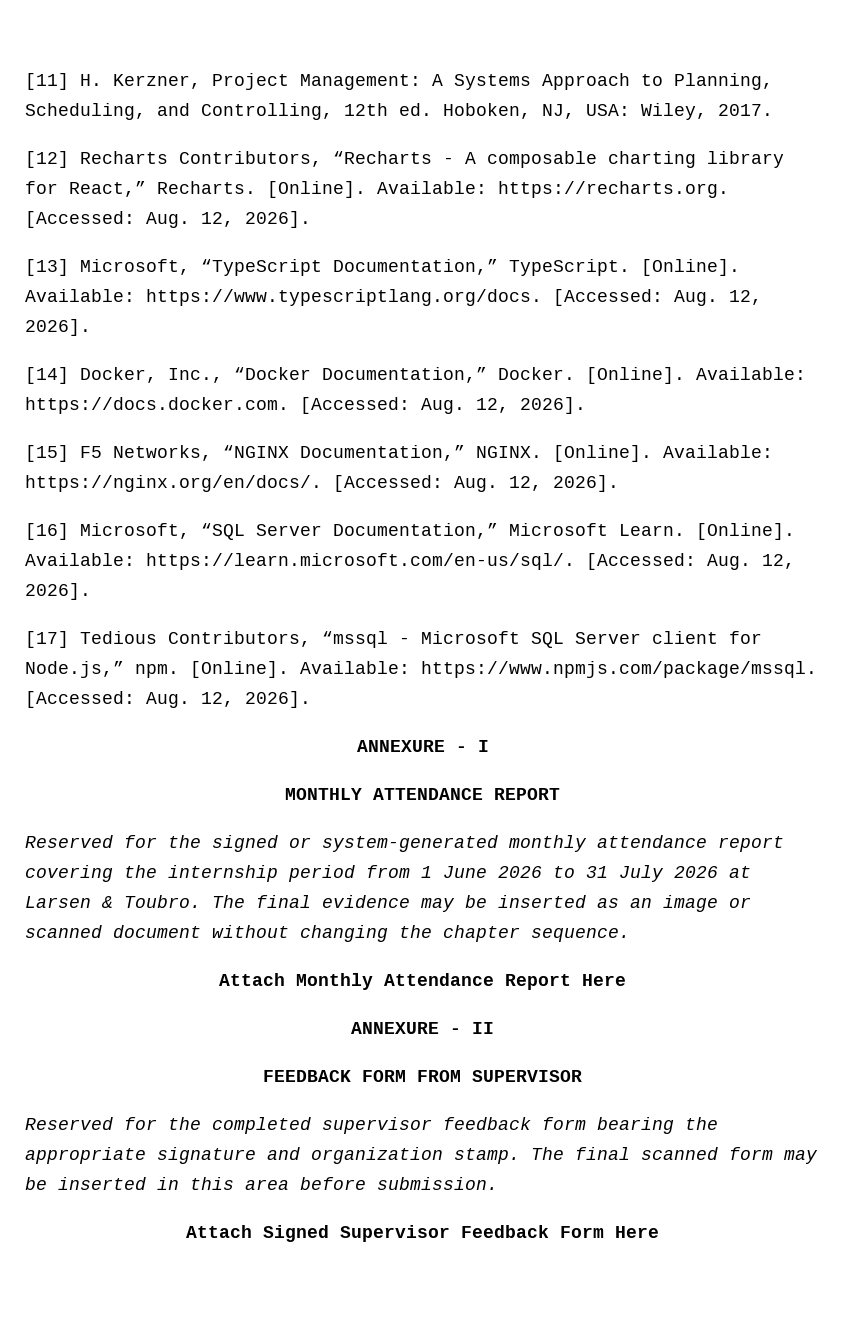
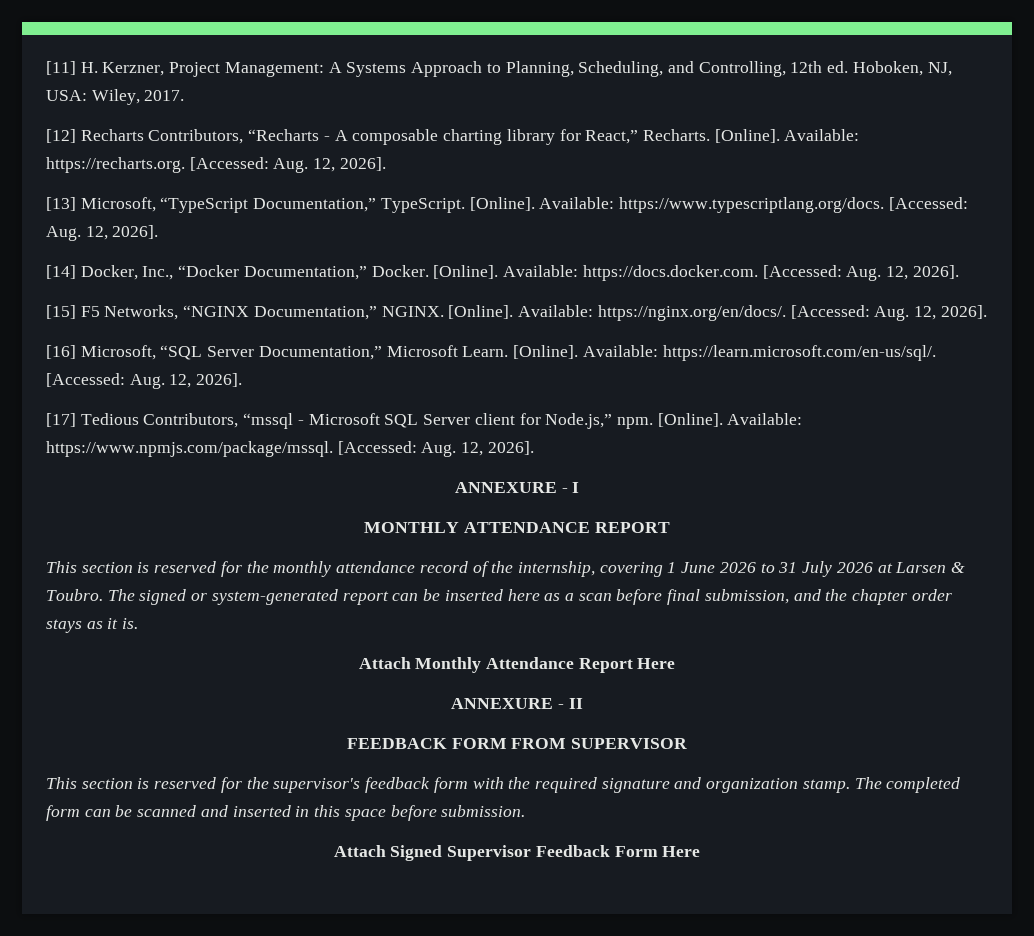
[25,835,784,852] [25,865,410,882] Reserved for the signed or system-generated monthly attendance report covering the internship period from -> [46,561,663,577] This section is reserved for the monthly attendance record of the internship, covering
[256,895,751,912] [25,925,630,942] final evidence may be inserted as an image or scanned document without changing the chapter sequence. -> [139,589,952,605] [46,618,139,633] signed or system-generated report can be inserted here as a scan before final submission, and the chapter order stays as it is.
[25,1117,718,1134] [25,1147,146,1164] Reserved for the completed supervisor feedback form bearing the appropriate -> [46,777,597,793] This section is reserved for the supervisor's feedback form with the required
[575,1147,818,1164] [25,1177,47,1190] final scanned form may be -> [886,777,961,793] [46,805,228,821] completed form can be scanned and
[245,1179,289,1190] area -> [344,809,386,821] space

